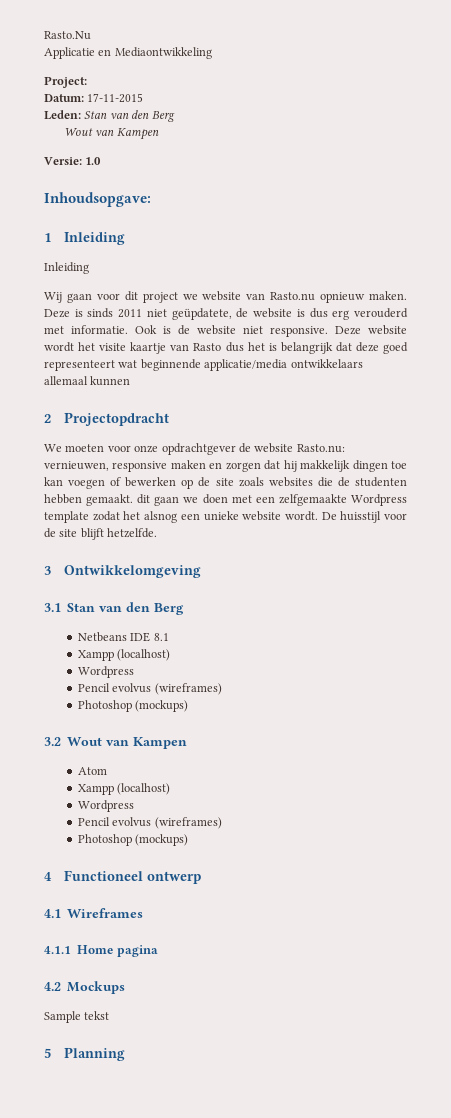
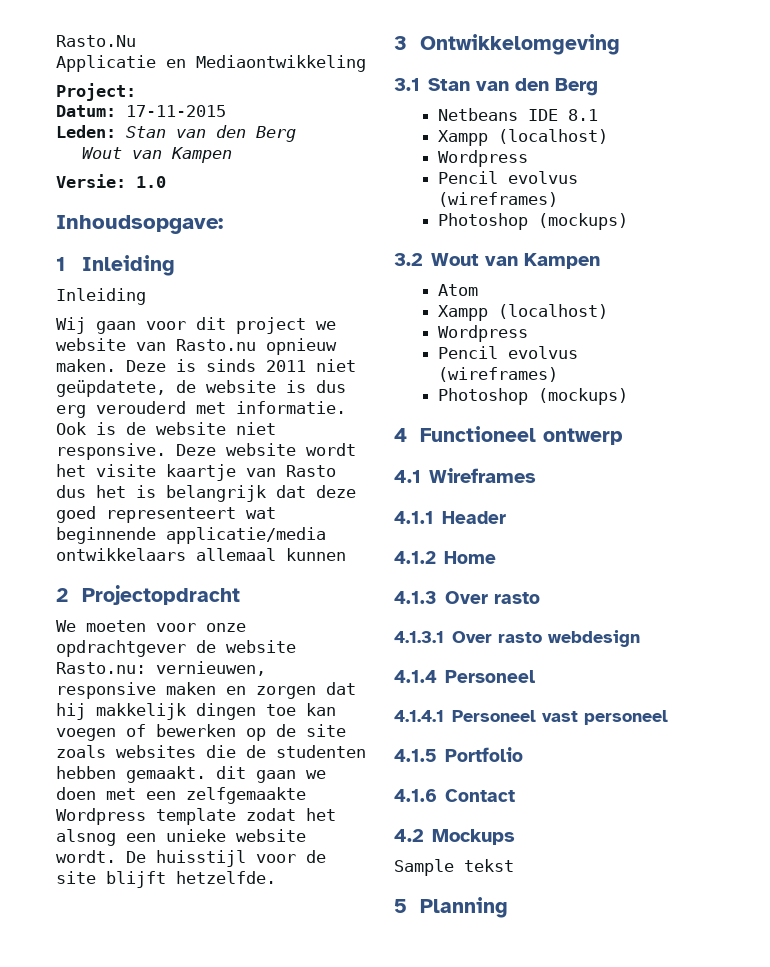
(71, 950) none -> [442,511,507,524] [394,551,436,564] Header // 4.1.2
[116,945,158,957] pagina -> [394,591,541,604] [394,630,641,647] [394,670,536,683] [394,710,669,725] [394,747,524,762] [394,789,516,802] // 4.1.3 Over rasto // 4.1.3.1 Over rasto webdesign // 4.1.4 Personeel // 4.1.4.1 Personeel vast personeel // 4.1.5 Portfolio // 4.1.6 Contact

